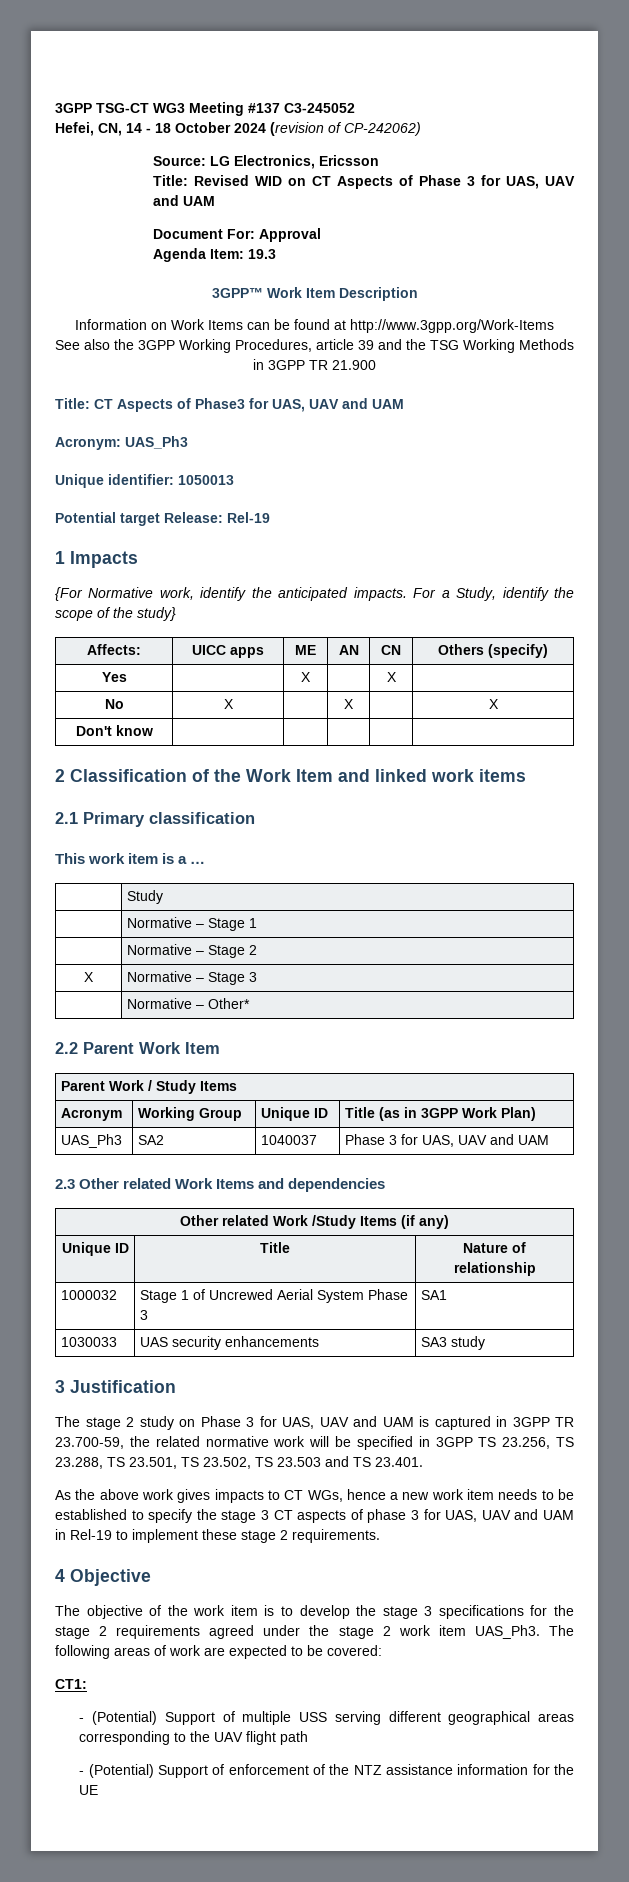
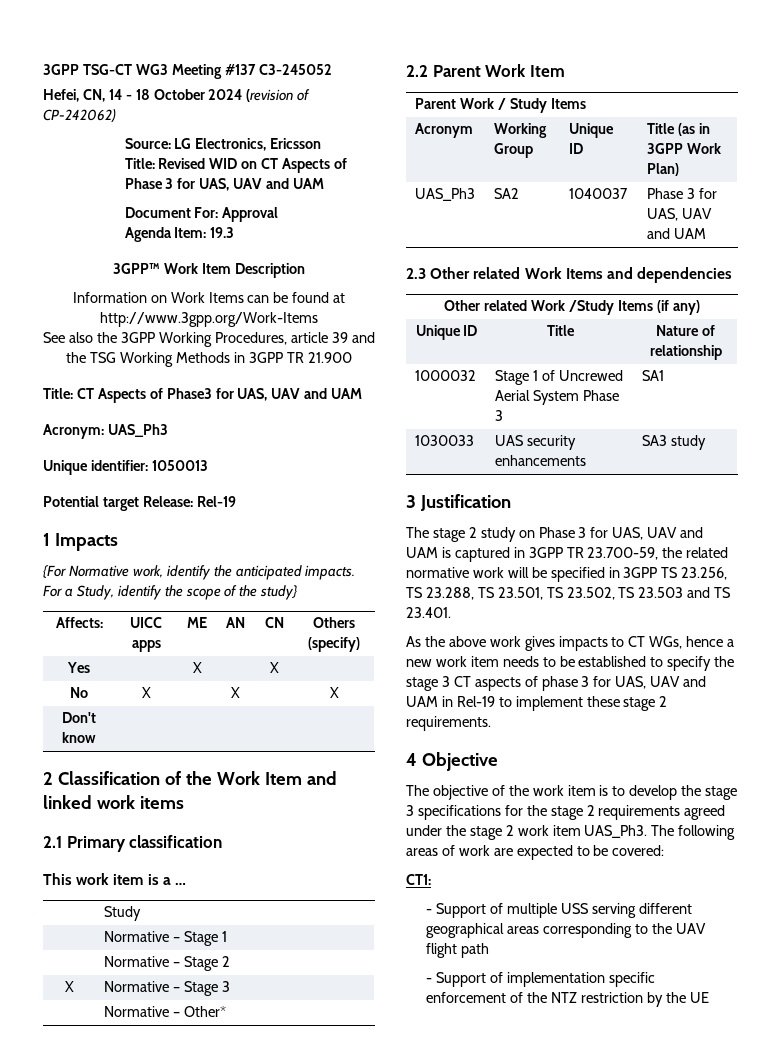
[92,1711,158,1725] (Potential) -> (433, 911) none
[88,1764,225,1778] (Potential) Support of -> [436,972,656,987] Support of implementation specific
[386,1764,550,1775] assistance information for -> [581,992,663,1007] restriction by

